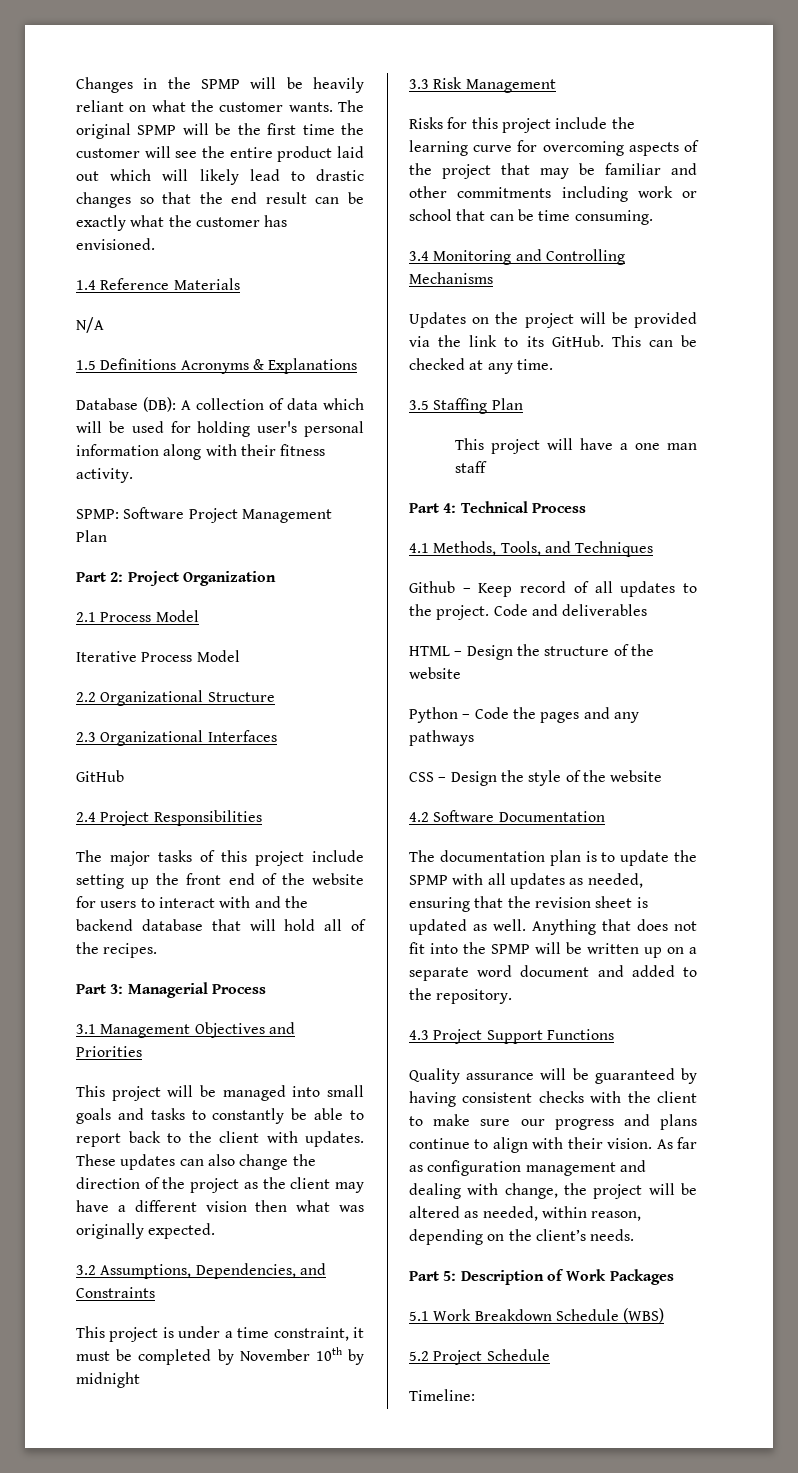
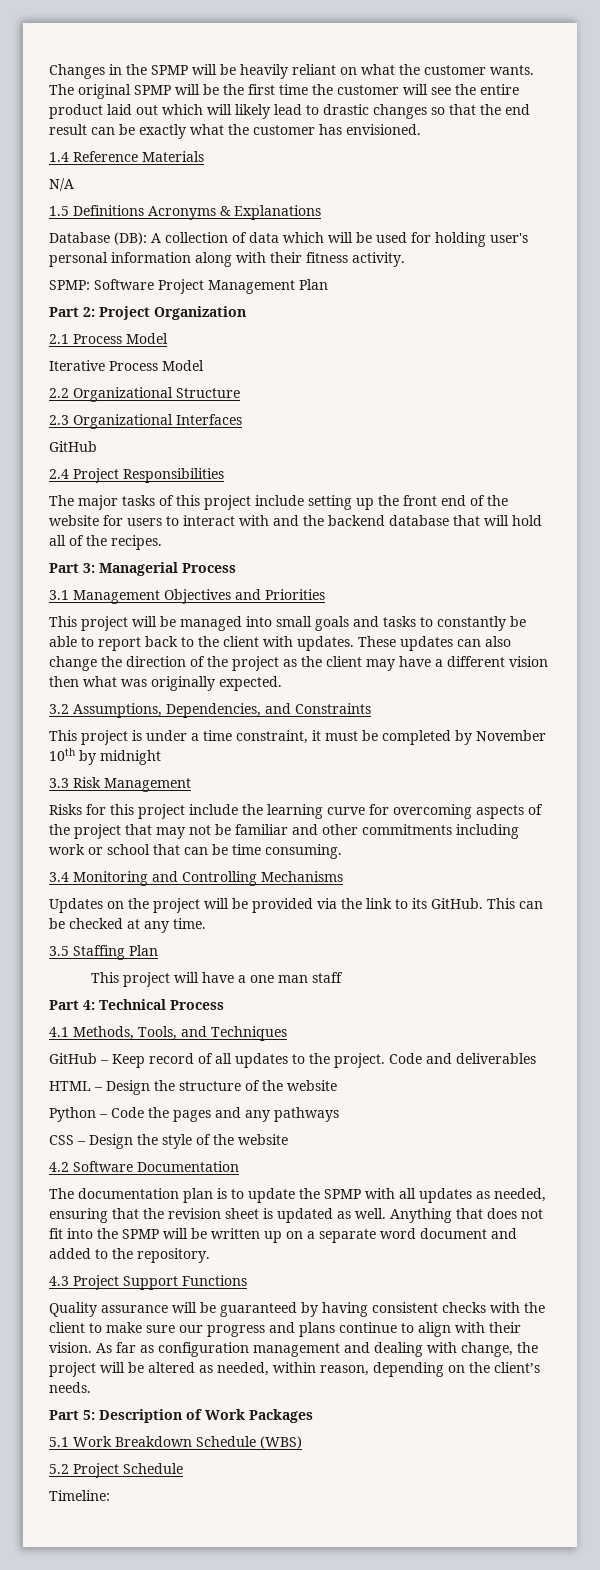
(569, 173) none -> [189,825,211,835] not
[409,581,455,593] Github -> [49,1053,97,1064] GitHub

